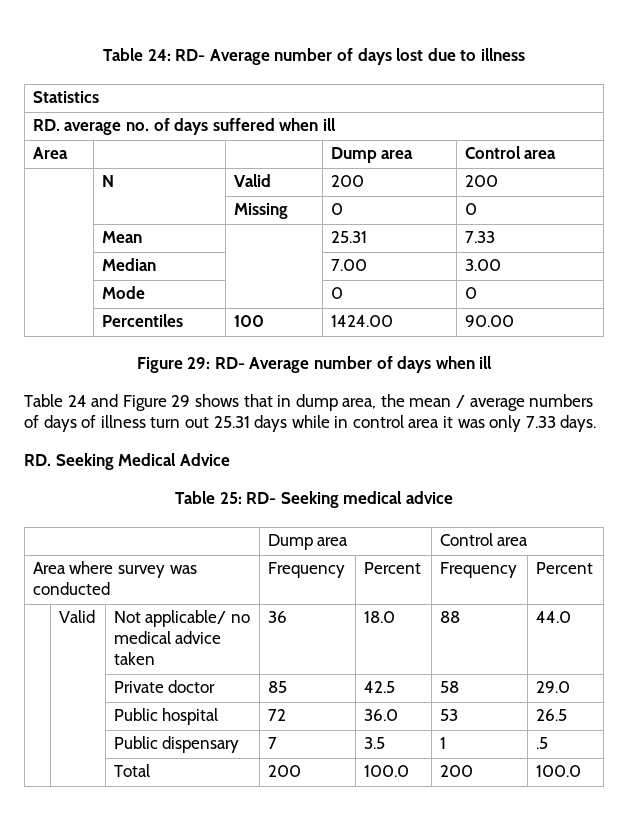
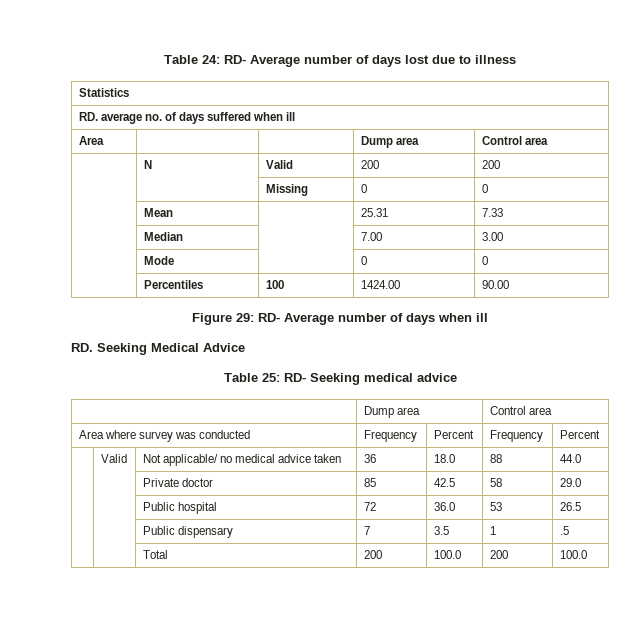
[24,394,594,411] [24,415,597,432] // Table 24 and Figure 29 shows that in dump area, the mean / average numbers of days of illness turn out 25.31 days while in control area it was only 7.33 days. -> (488, 317) none

